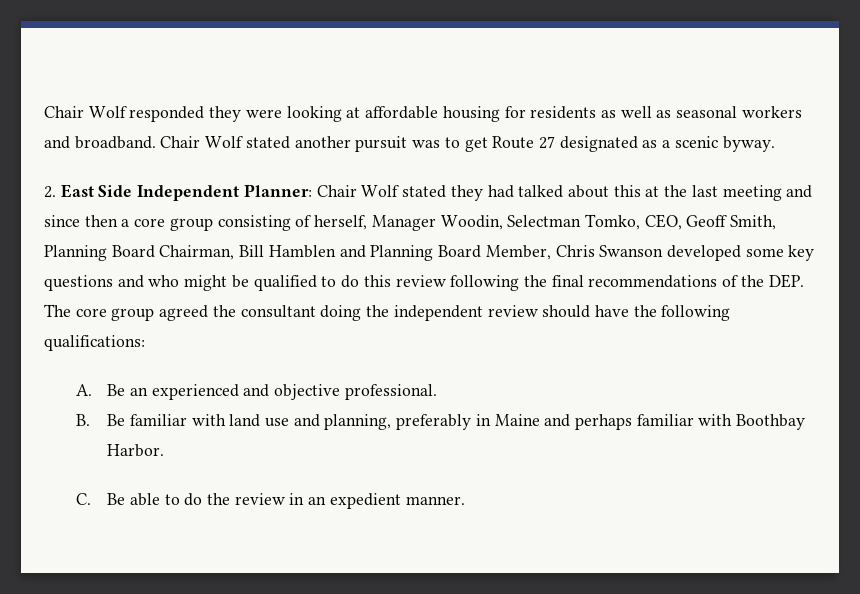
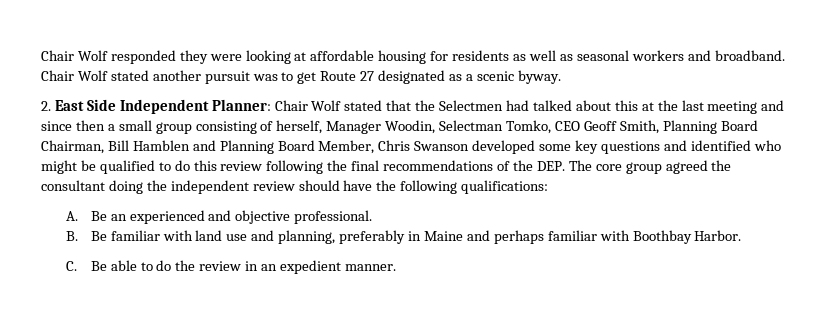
[450,185,483,201] they -> [386,100,504,111] that the Selectmen
[134,218,166,227] core -> [118,120,152,131] small
[644,214,682,230] CEO, -> [554,121,580,131] CEO
(144, 281) none -> [690,140,751,151] identified

